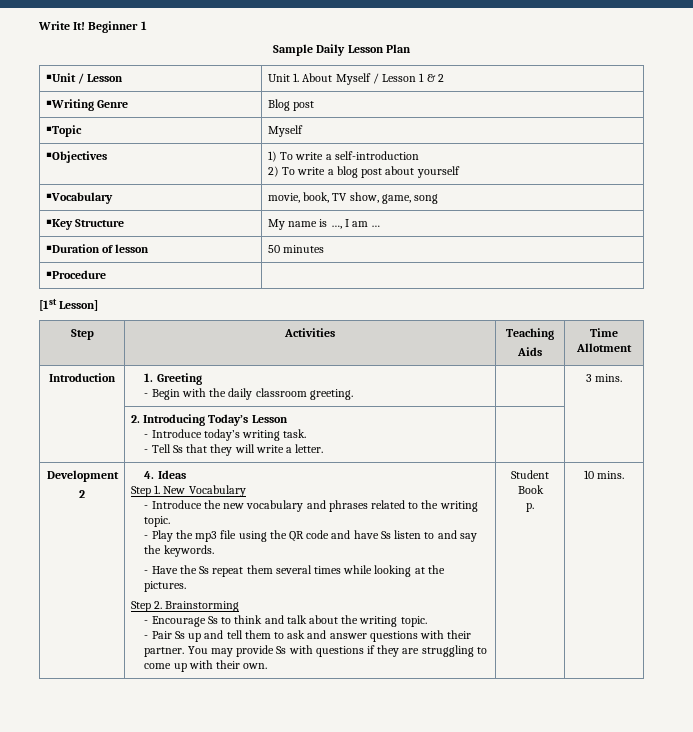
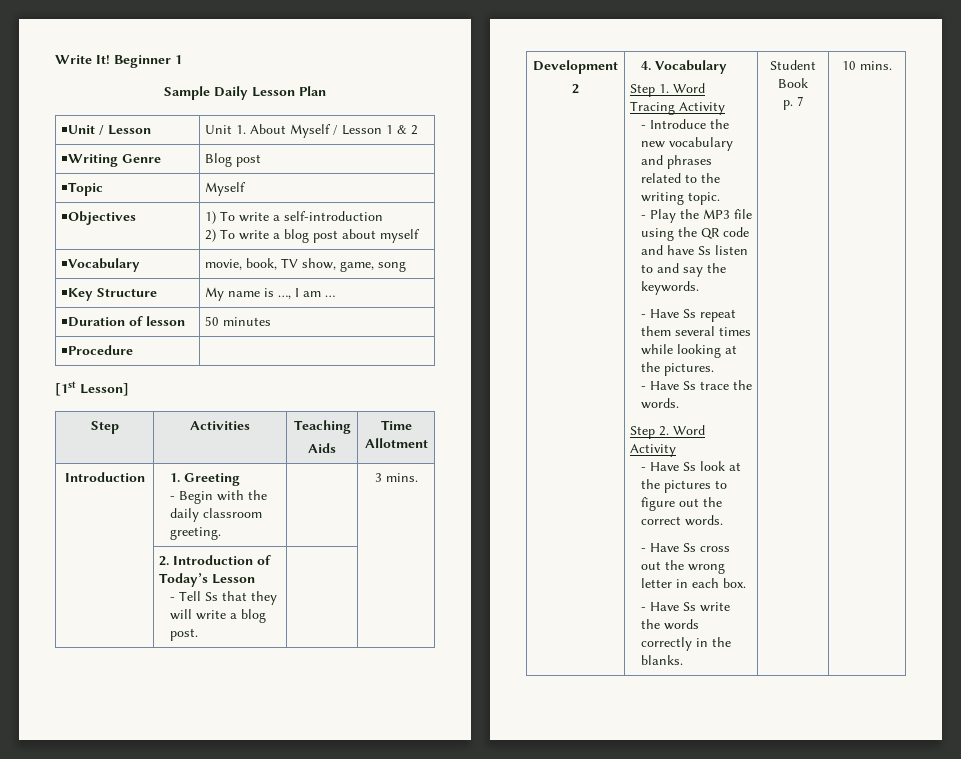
[416,166,460,178] yourself -> [380,229,421,243] myself
[143,414,206,426] Introducing -> [173,555,272,565] Introduction of
[144,429,307,441] // - Introduce today’s writing task. -> (256, 579) none
[295,444,324,453] letter. -> [240,609,266,623] [169,628,198,641] blog post.
[157,470,186,479] Ideas -> [654,60,727,74] Vocabulary
[163,485,246,497] New Vocabulary -> [673,83,706,93] [630,101,726,115] Word Tracing Activity
[195,531,218,542] mp3 -> [702,209,730,219] MP3
[179,565,197,574] the -> (679, 313) none
(187, 586) none -> [640,380,752,390] [640,398,679,409] // - Have Ss trace the words.
[165,601,240,612] [144,615,427,627] [144,630,472,642] [144,645,487,657] [144,660,268,672] Brainstorming // - Encourage Ss to think and talk about the writing topic. // - Pair Ss up and tell them to ask and answer questions with their partner. You may provide Ss with questions if they are struggling to come up with their own. -> [673,425,706,435] [630,444,677,457] [640,461,741,471] [640,479,727,493] [640,497,722,511] [640,515,723,526] [640,543,730,552] [640,560,725,574] [640,578,746,588] [640,602,730,612] [640,619,699,630] [640,637,731,651] [640,655,683,665] Word Activity // - Have Ss look at the pictures to figure out the correct words. // - Have Ss cross out the wrong letter in each box. // - Have Ss write the words correctly in the blanks.
(534, 507) none -> [796,96,804,106] 7

